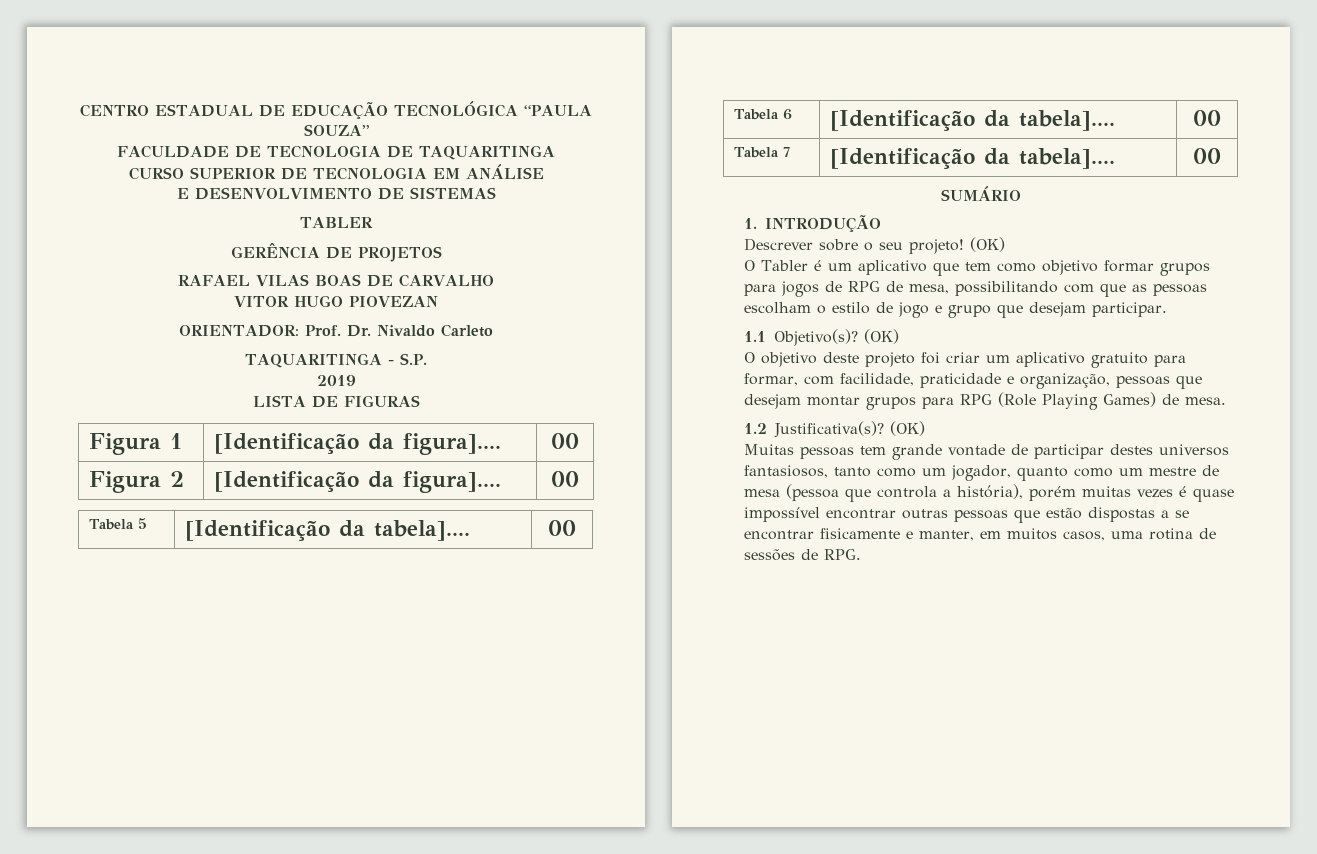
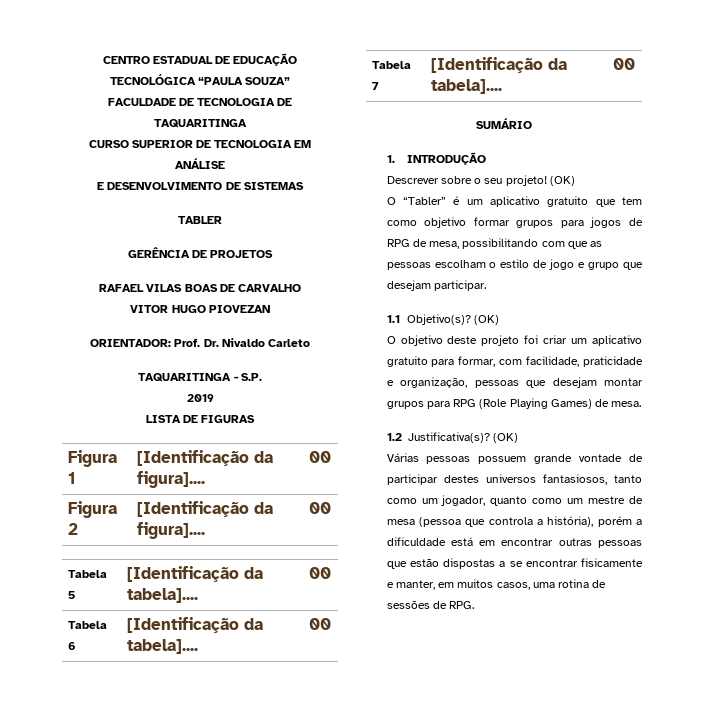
[760,260,808,271] Tabler -> [402,197,446,205] “Tabler”
(927, 267) none -> [547,196,589,207] gratuito
[743,444,886,459] Muitas pessoas tem -> [386,453,527,464] Várias pessoas possuem
[1081,486,1234,502] [743,507,820,522] muitas vezes é quase impossível -> [636,519,642,525] [386,537,496,546] a dificuldade está em

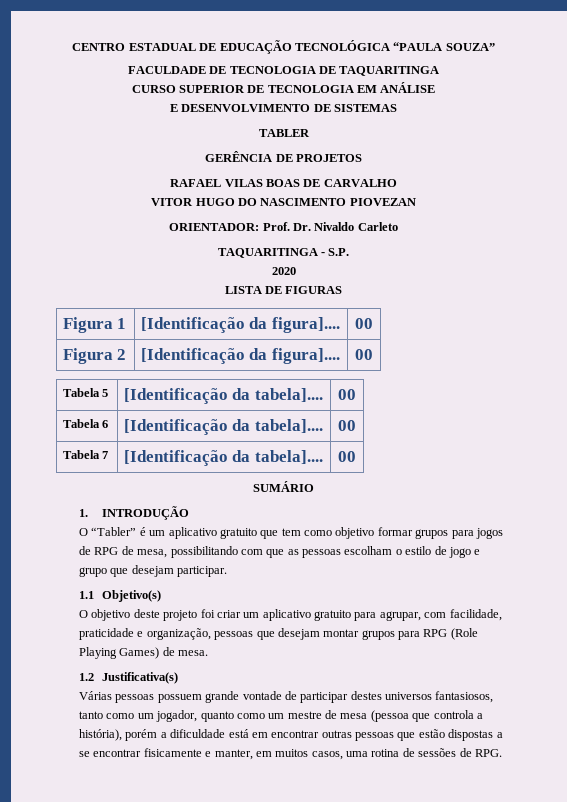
(206, 309) none -> [238,198,347,206] DO NASCIMENTO
[186,394,214,402] 2019 -> [271,267,296,275] 2020
[386,175,575,186] // Descrever sobre o seu projeto! (OK) -> (190, 513) none
[407,314,500,325] Objetivo(s)? (OK) -> [102,590,162,602] Objetivo(s)
[458,356,496,367] formar, -> [379,611,421,621] agrupar,
[407,432,518,443] Justificativa(s)? (OK) -> [102,672,179,684] Justificativa(s)

